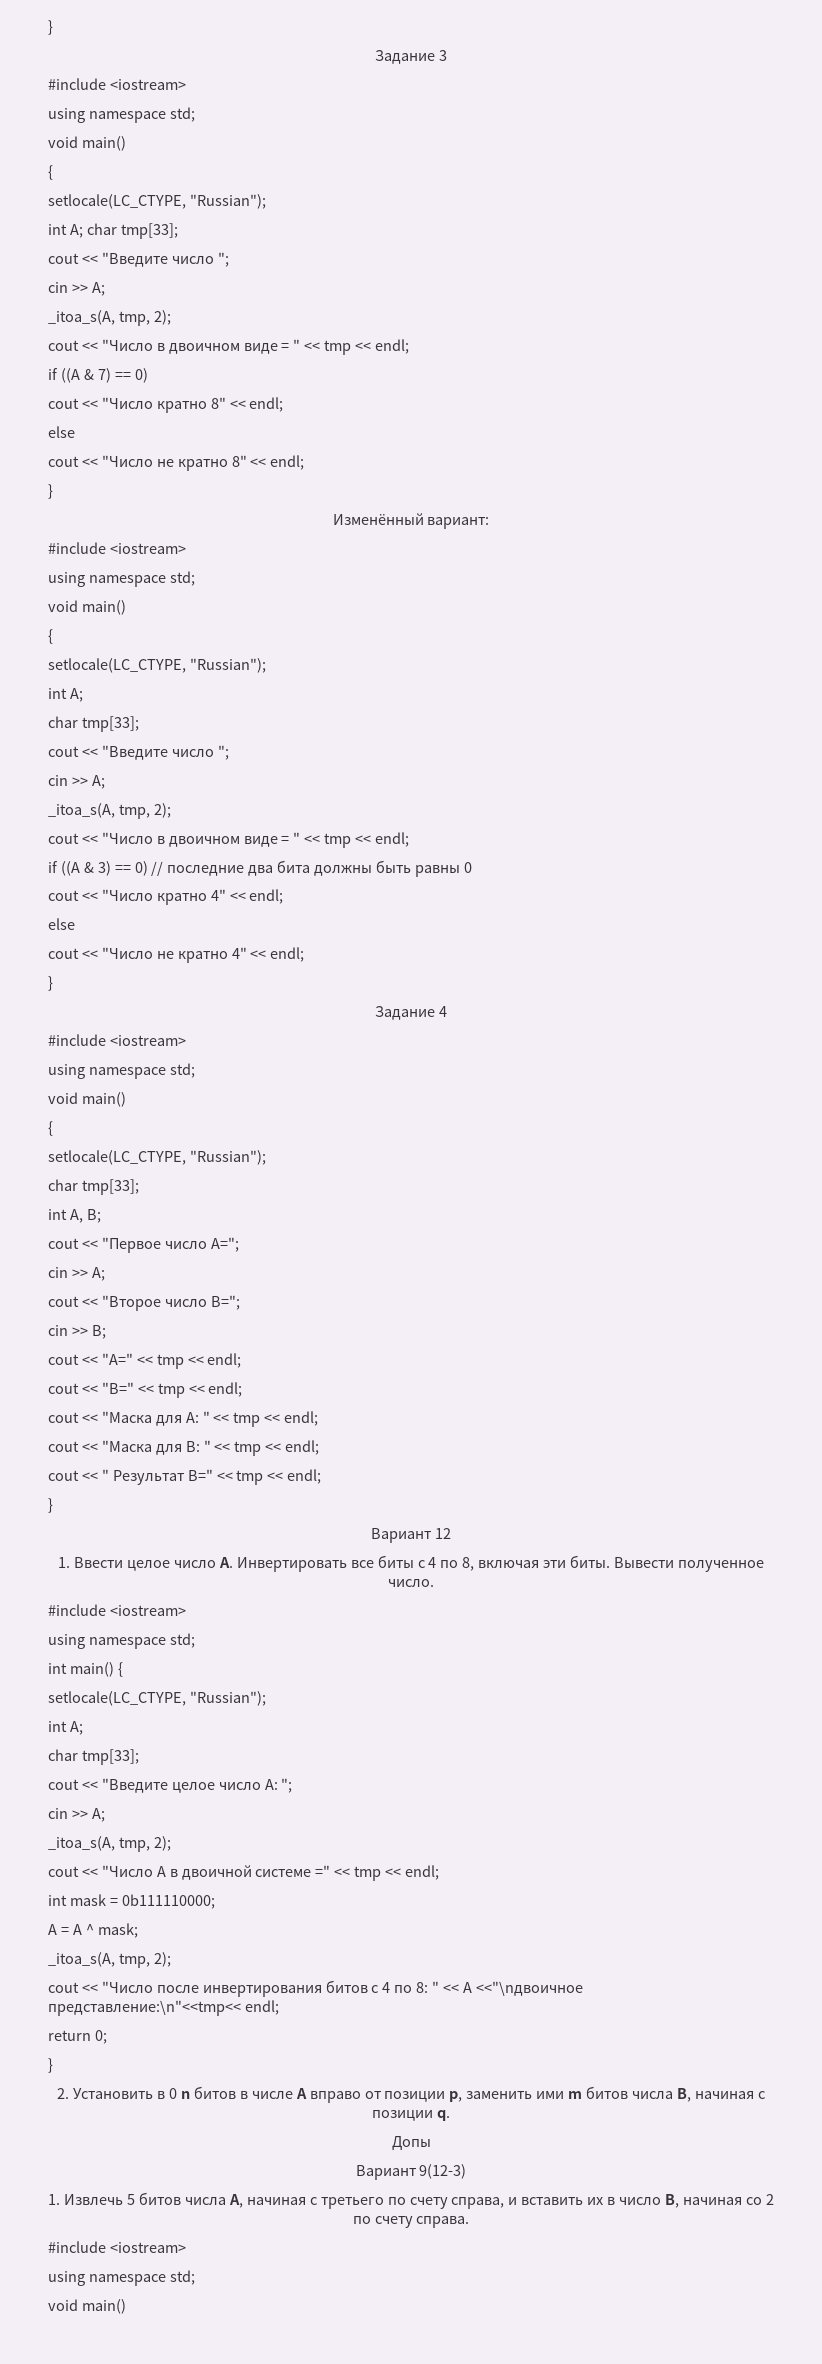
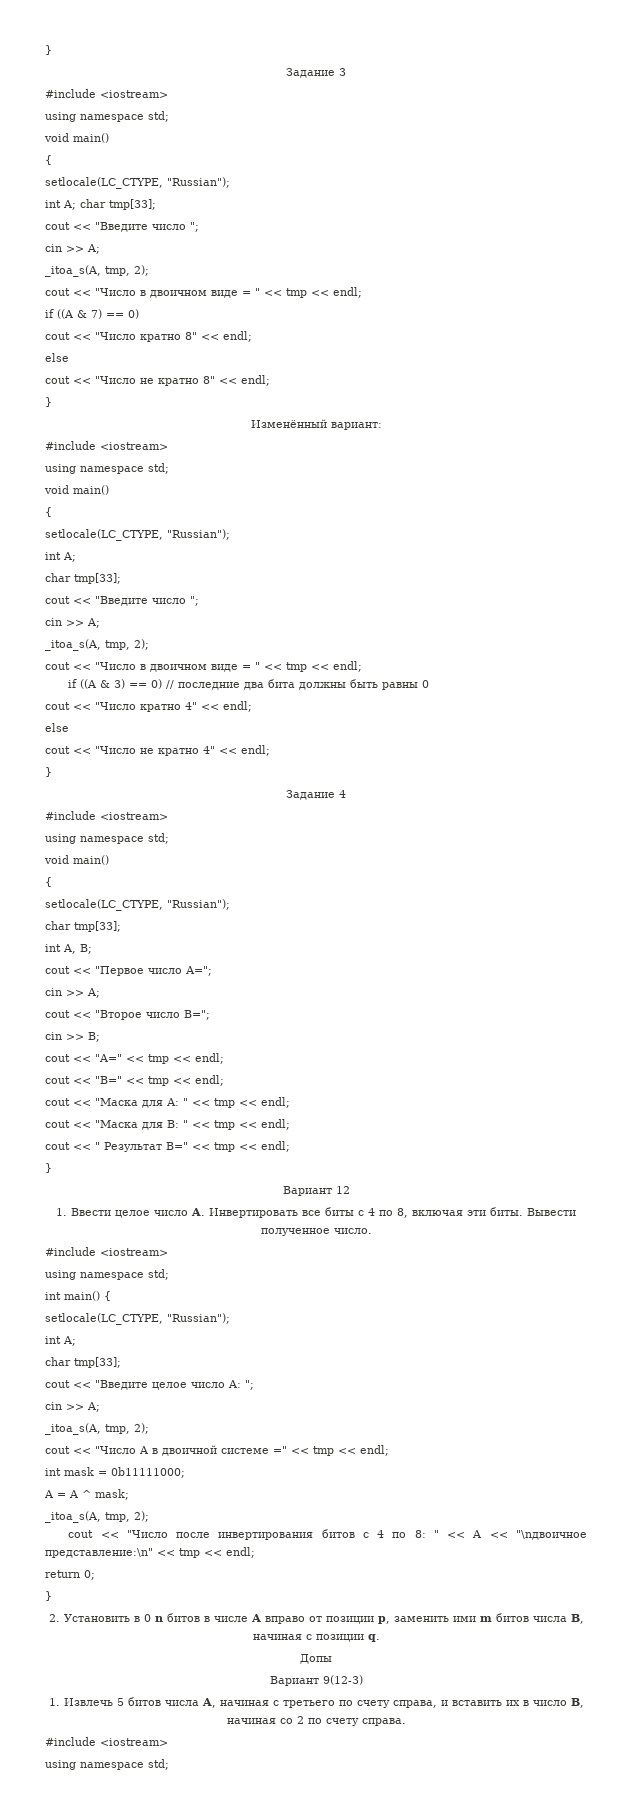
[121,1894,215,1909] 0b111110000; -> [111,1467,185,1478] 0b11111000;
[475,1981,583,1996] [48,2000,241,2016] <<"\nдвоичное представление:\n"<<tmp<< -> [489,1530,588,1540] [45,1548,222,1558] << "\nдвоичное представление:\n" << tmp <<
[48,2299,126,2314] // void main() -> (169, 1764) none

